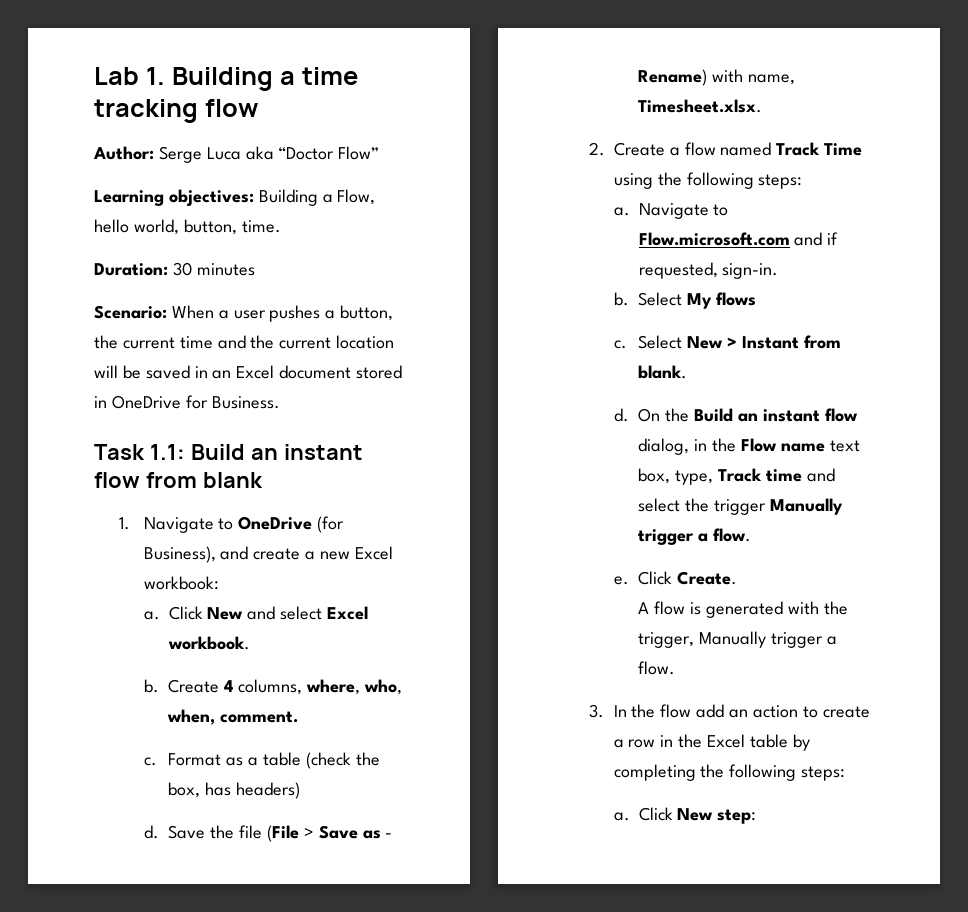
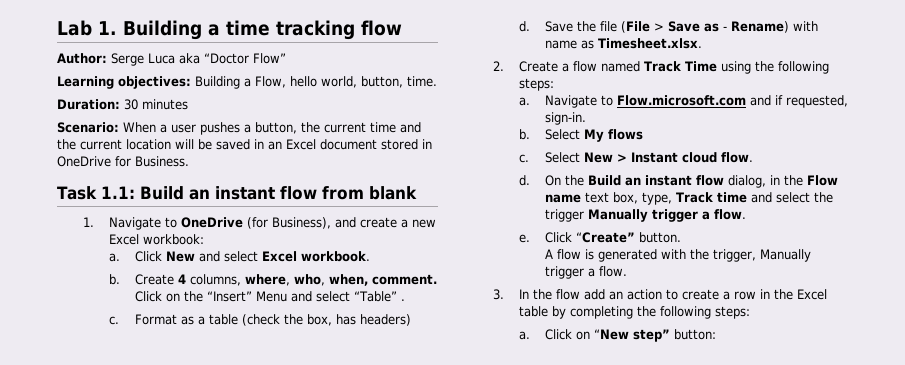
(299, 717) none -> [134,291,405,302] Click on the “Insert” Menu and select “Table” .
[748,74,796,85] name, -> [544,40,594,49] name as
[803,335,841,349] [638,365,688,379] from blank. -> [681,152,753,163] cloud flow.
[677,571,738,585] Create. -> [575,232,681,243] “Create” button.
[677,808,757,824] New step: -> [575,329,716,342] on “New step” button:

